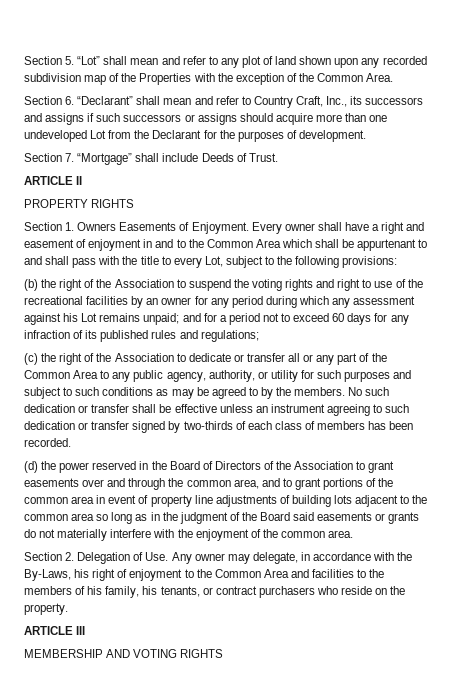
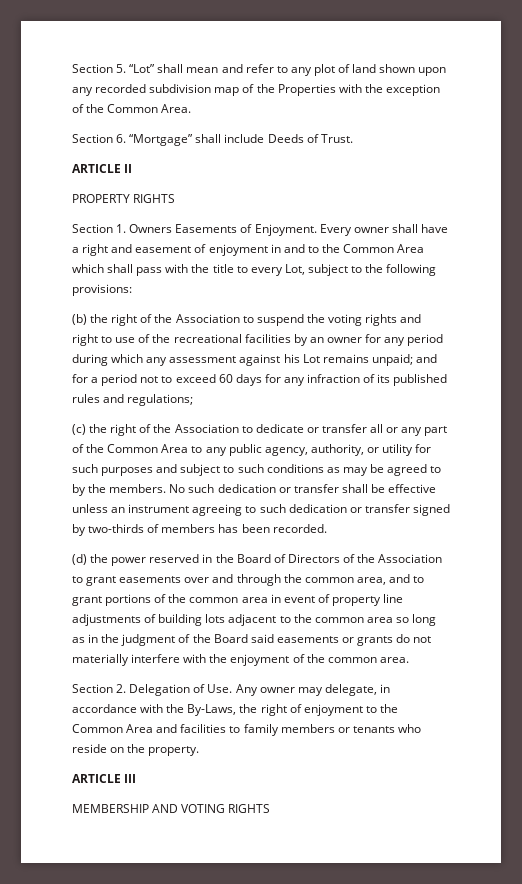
[77,96,424,108] [24,113,388,125] [24,130,366,142] [24,153,75,162] “Declarant” shall mean and refer to Country Craft, Inc., its successors and assigns if such successors or assigns should acquire more than one undeveloped Lot from the Declarant for the purposes of development. // Section 7. -> (127, 138) none
[342,239,428,251] [24,256,70,265] be appurtenant to and shall -> (134, 268) none
[247,421,315,430] each class of -> (160, 528) none
[74,569,90,578] his -> [239,704,258,713] the
[369,569,385,578] [24,586,315,598] the members of his family, his tenants, or contract purchasers -> [243,724,395,736] family members or tenants

